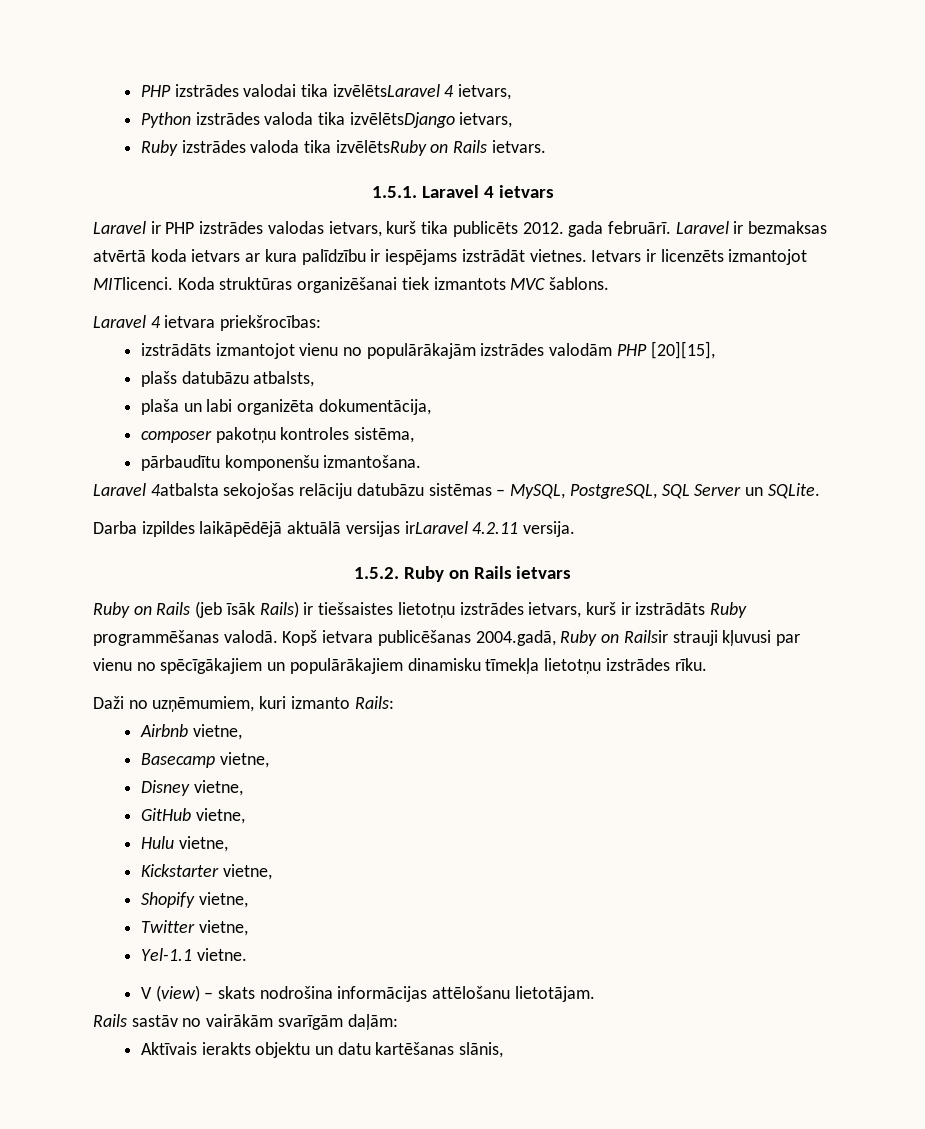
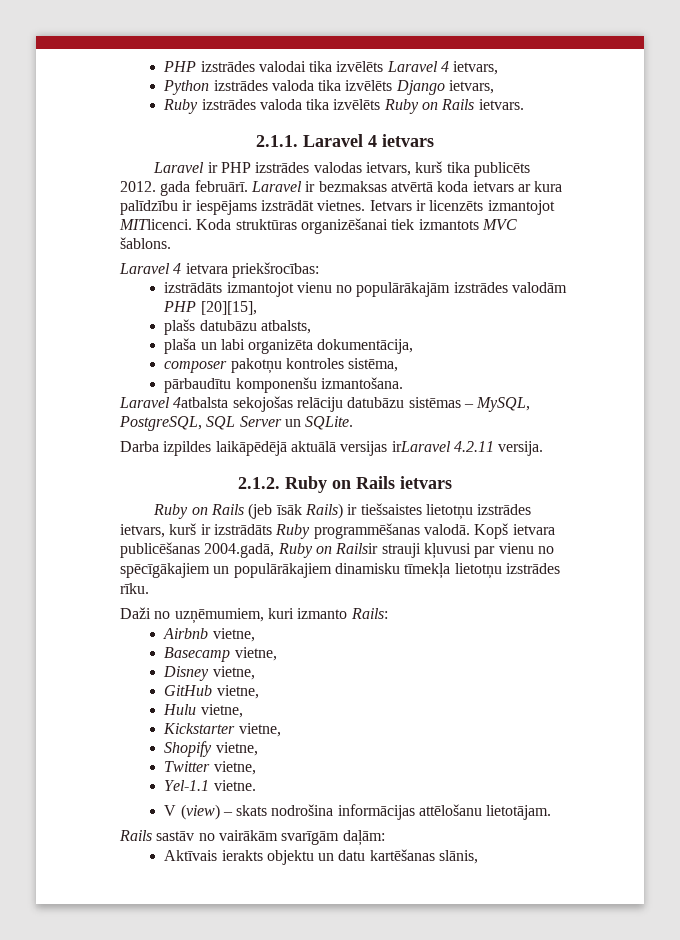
[332,84,440,97] izvēlētsLaravel -> [336,61,438,72] izvēlēts Laravel
[349,112,455,128] izvēlētsDjango -> [345,80,445,95] izvēlēts Django
[335,140,427,156] izvēlētsRuby -> [333,99,419,114] izvēlēts Ruby
[371,186,417,198] 1.5.1. -> [255,135,298,147] 2.1.1.
[353,567,399,579] 1.5.2. -> [237,477,280,489] 2.1.2.

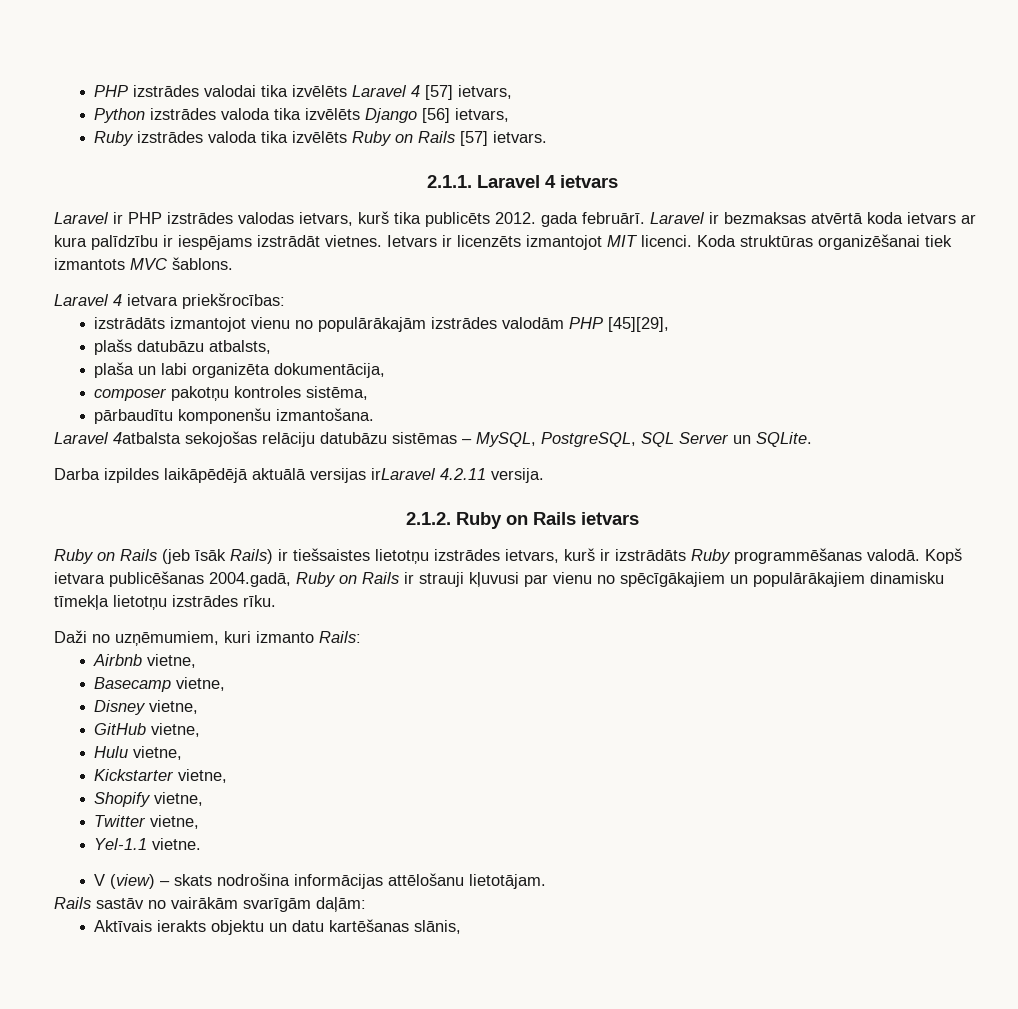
(450, 66) none -> [425,85,454,100] [57]
(445, 87) none -> [422,108,451,123] [56]
(475, 104) none -> [460,131,489,146] [57]
[119,219,192,230] MITlicenci. -> [607,235,692,247] MIT licenci.
[200,301,257,315] [20][15], -> [608,317,670,332] [45][29],
[335,543,379,554] Railsir -> [362,572,414,584] Rails ir

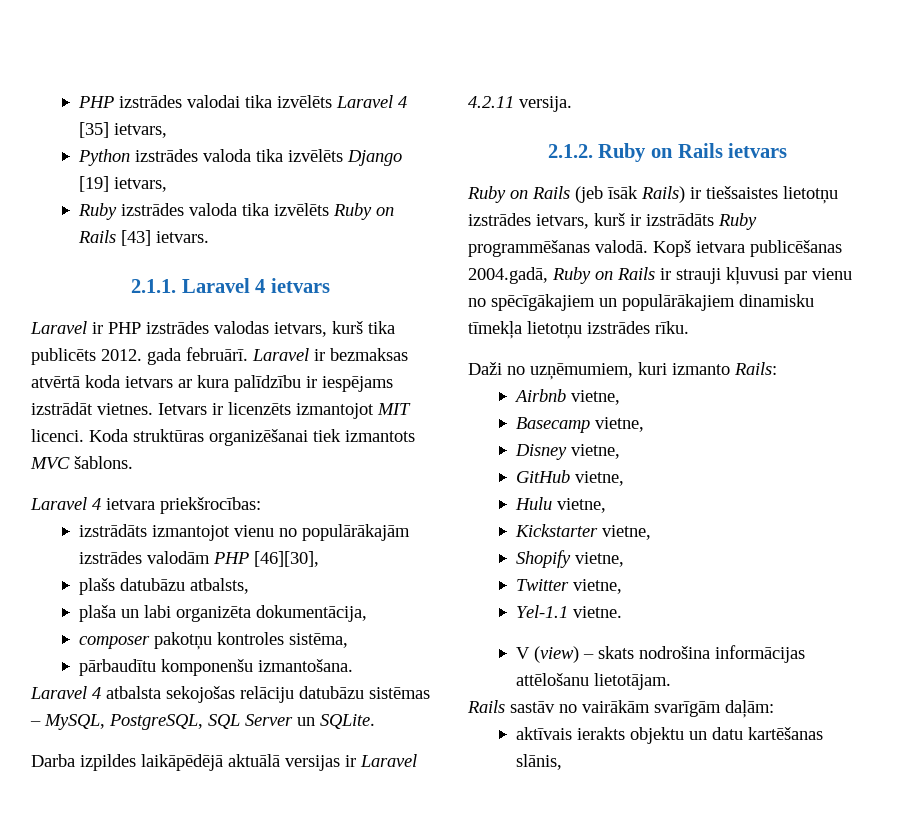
[425,85,454,100] [57] -> [78,122,109,138] [35]
[422,108,451,123] [56] -> [78,176,109,192] [19]
[460,131,489,146] [57] -> [120,230,151,246] [43]
[608,317,670,332] [45][29], -> [253,551,319,567] [46][30],
[113,432,181,444] 4atbalsta -> [92,686,161,699] 4 atbalsta
[371,468,436,480] irLaravel -> [345,754,417,767] ir Laravel
[94,920,153,932] Aktīvais -> [515,727,572,740] aktīvais

